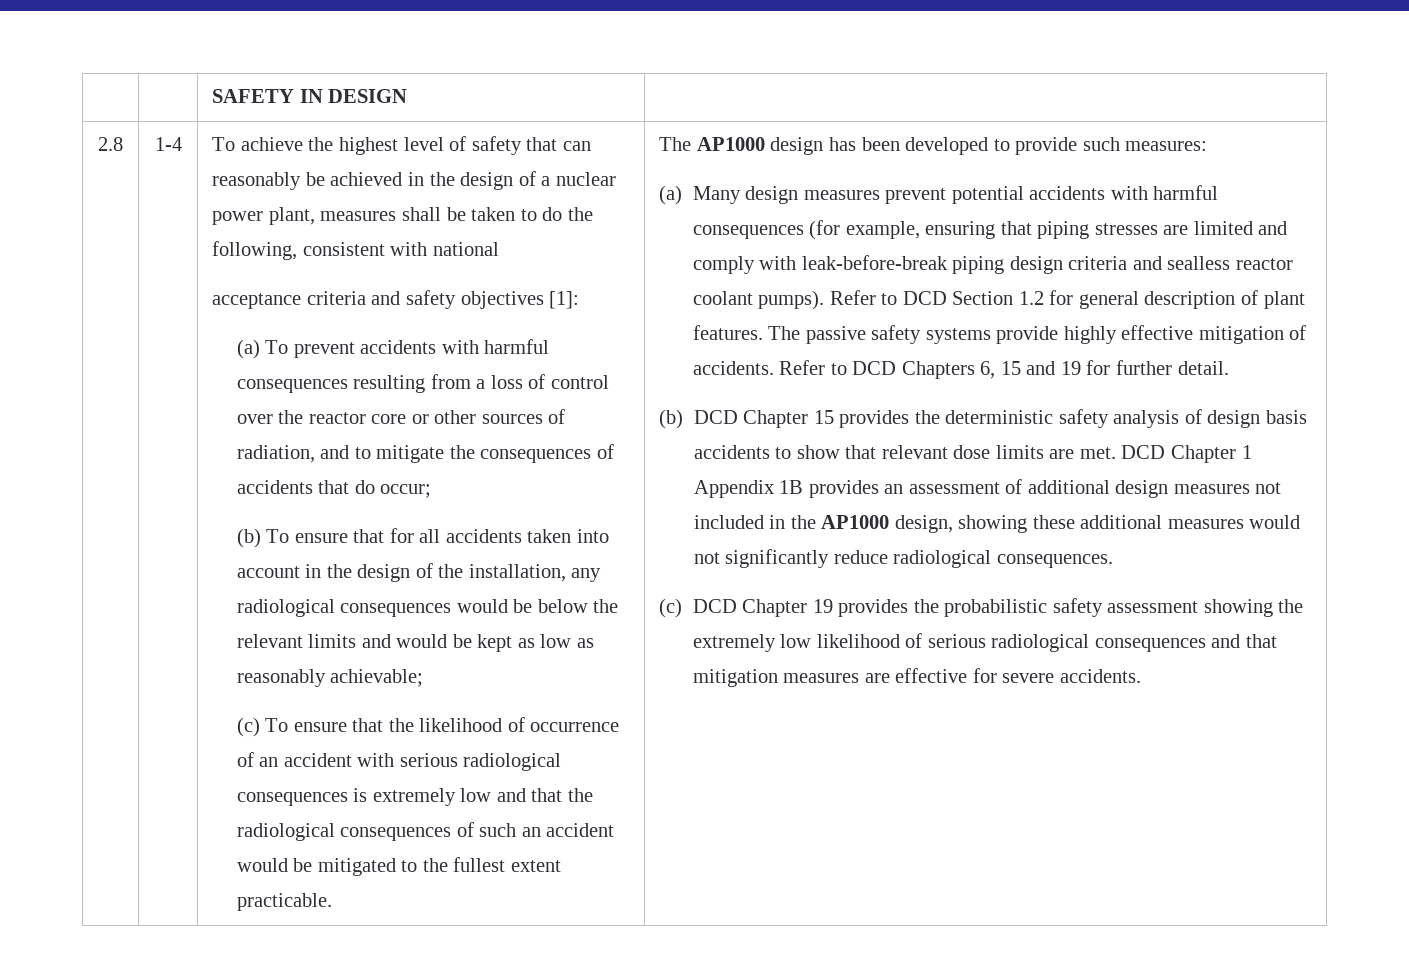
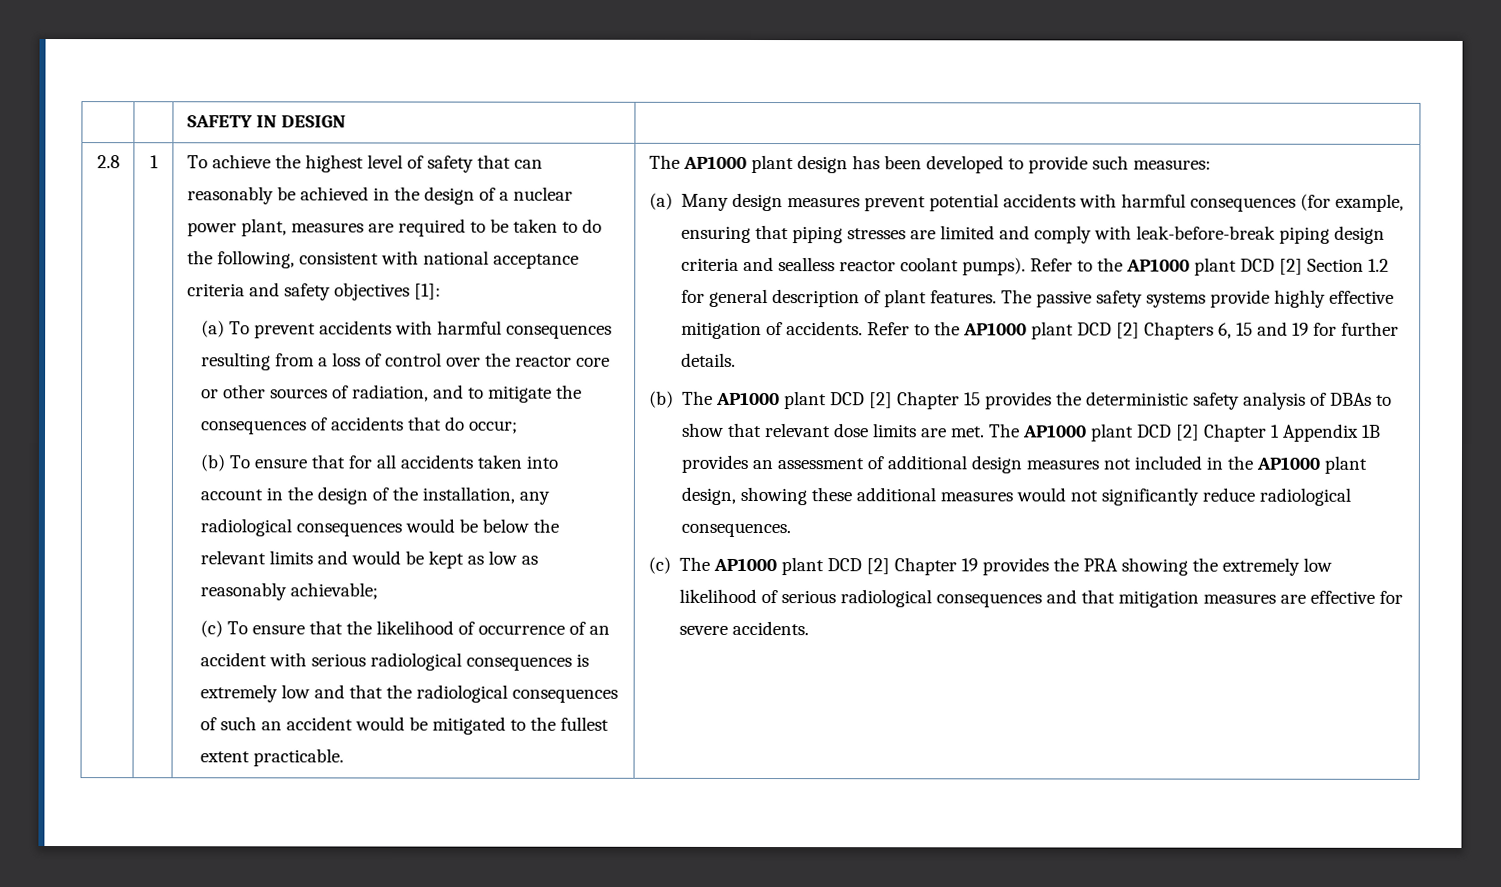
[154,137,182,151] 1-4 -> [149,155,159,169] 1
[402,207,442,221] shall -> [367,218,486,237] are required to
(500, 249) // -> (489, 257) none
(765, 144) none -> [750,154,794,174] plant
[902,291,947,305] DCD -> [1096,257,1303,276] the AP1000 plant DCD [2]
[852,361,897,375] DCD -> [933,321,1140,340] the AP1000 plant DCD [2]
[1177,361,1229,375] [659,409,738,429] detail. // (b) DCD -> [680,352,736,367] [648,390,893,410] details. // (b) The AP1000 plant DCD [2]
[1207,410,1308,428] [693,445,770,459] design basis accidents -> [1329,392,1372,406] DBAs
[1121,445,1166,459] DCD -> [988,423,1200,442] The AP1000 plant DCD [2]
(890, 522) none -> [1323,455,1367,474] plant
[692,599,737,613] DCD -> [678,556,890,576] The AP1000 plant DCD [2]
[944,598,1199,617] probabilistic safety assessment -> [1082,558,1118,572] PRA

